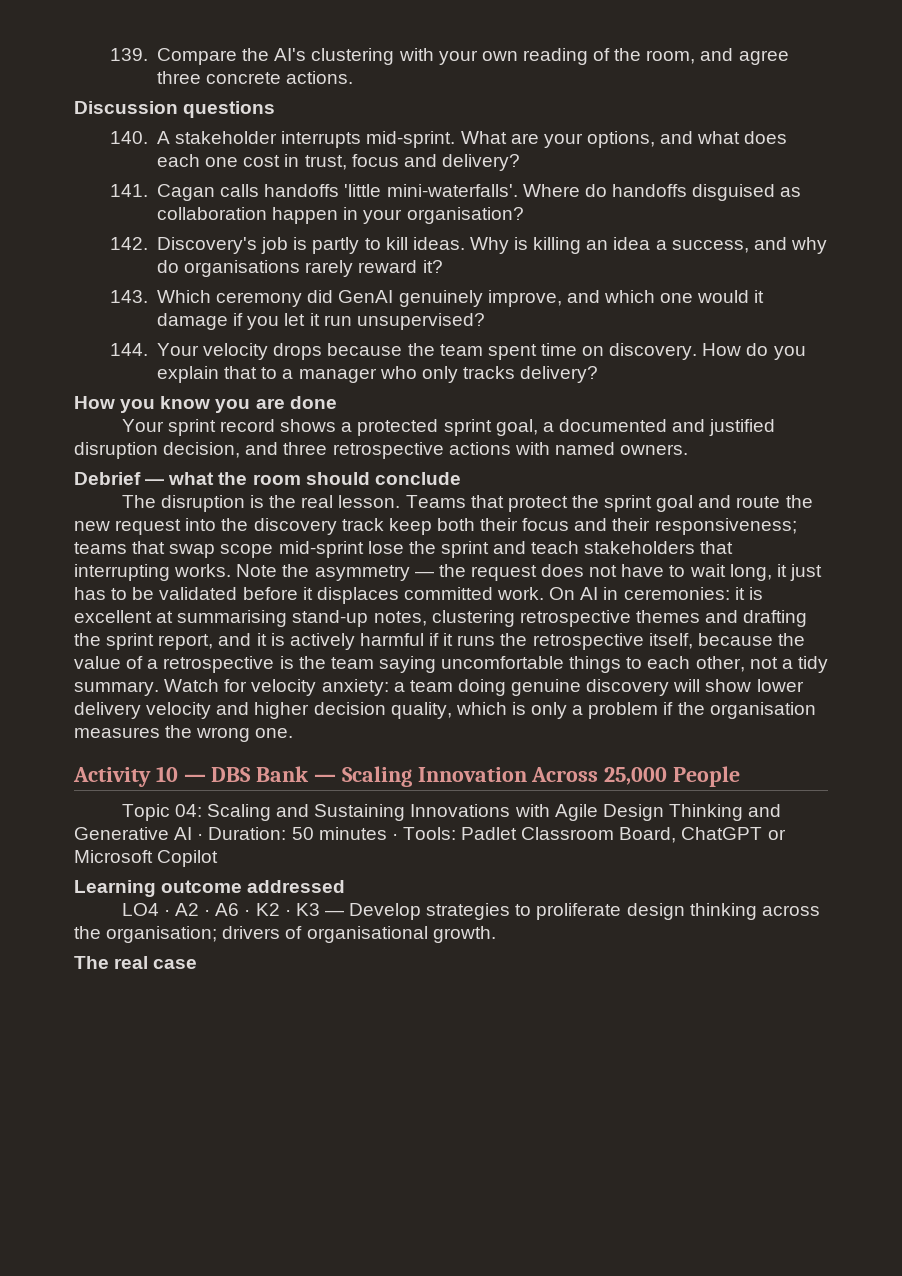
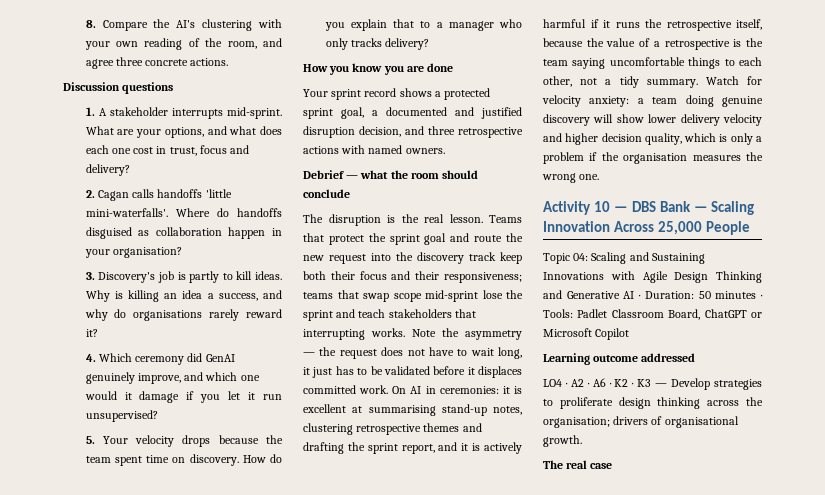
[109,48,148,61] 139. -> [85,20,96,28] 8.
[109,131,148,144] 140. -> [85,107,95,116] 1.
[109,184,148,197] 141. -> [85,190,95,198] 2.
[109,237,148,250] 142. -> [85,272,95,280] 3.
[109,290,148,303] 143. -> [85,354,96,362] 4.
[109,343,148,356] 144. -> [85,436,95,444] 5.

